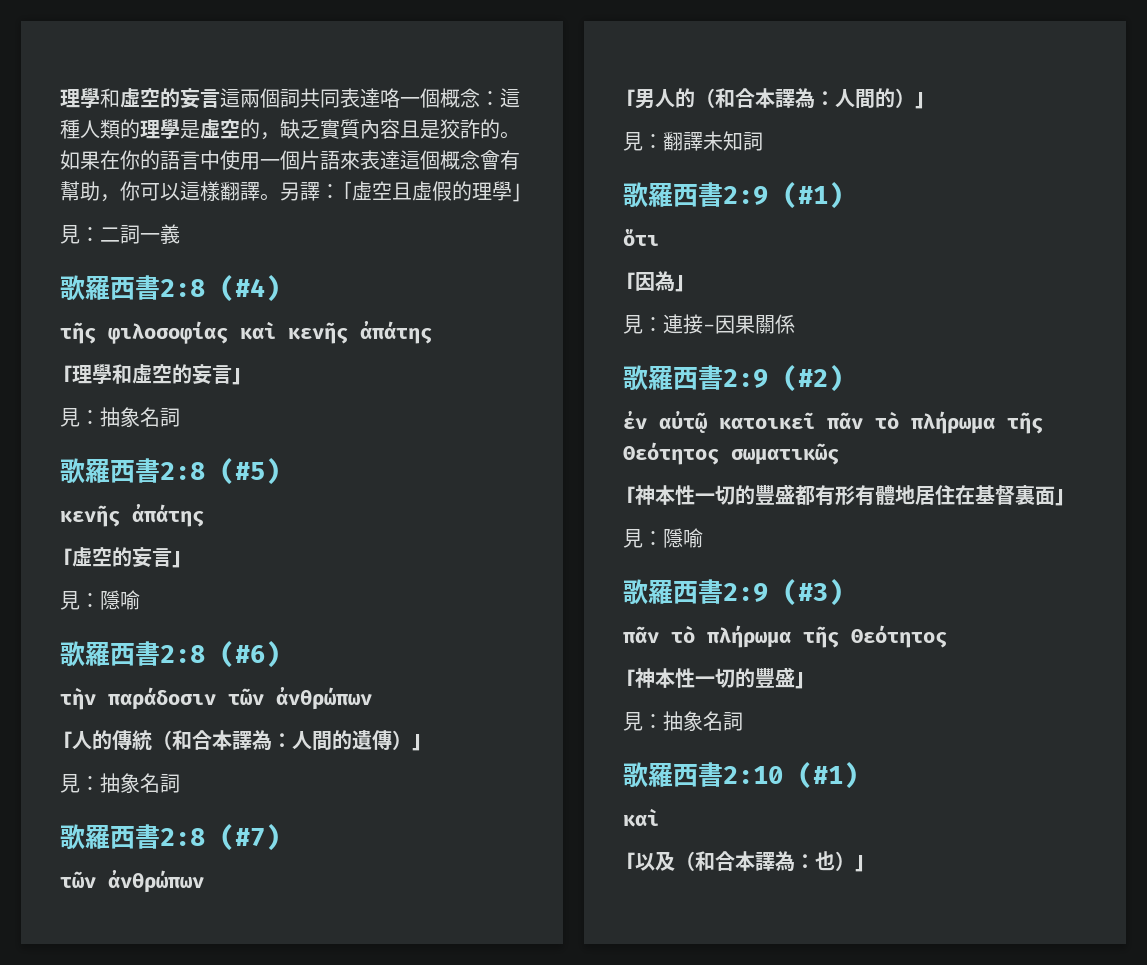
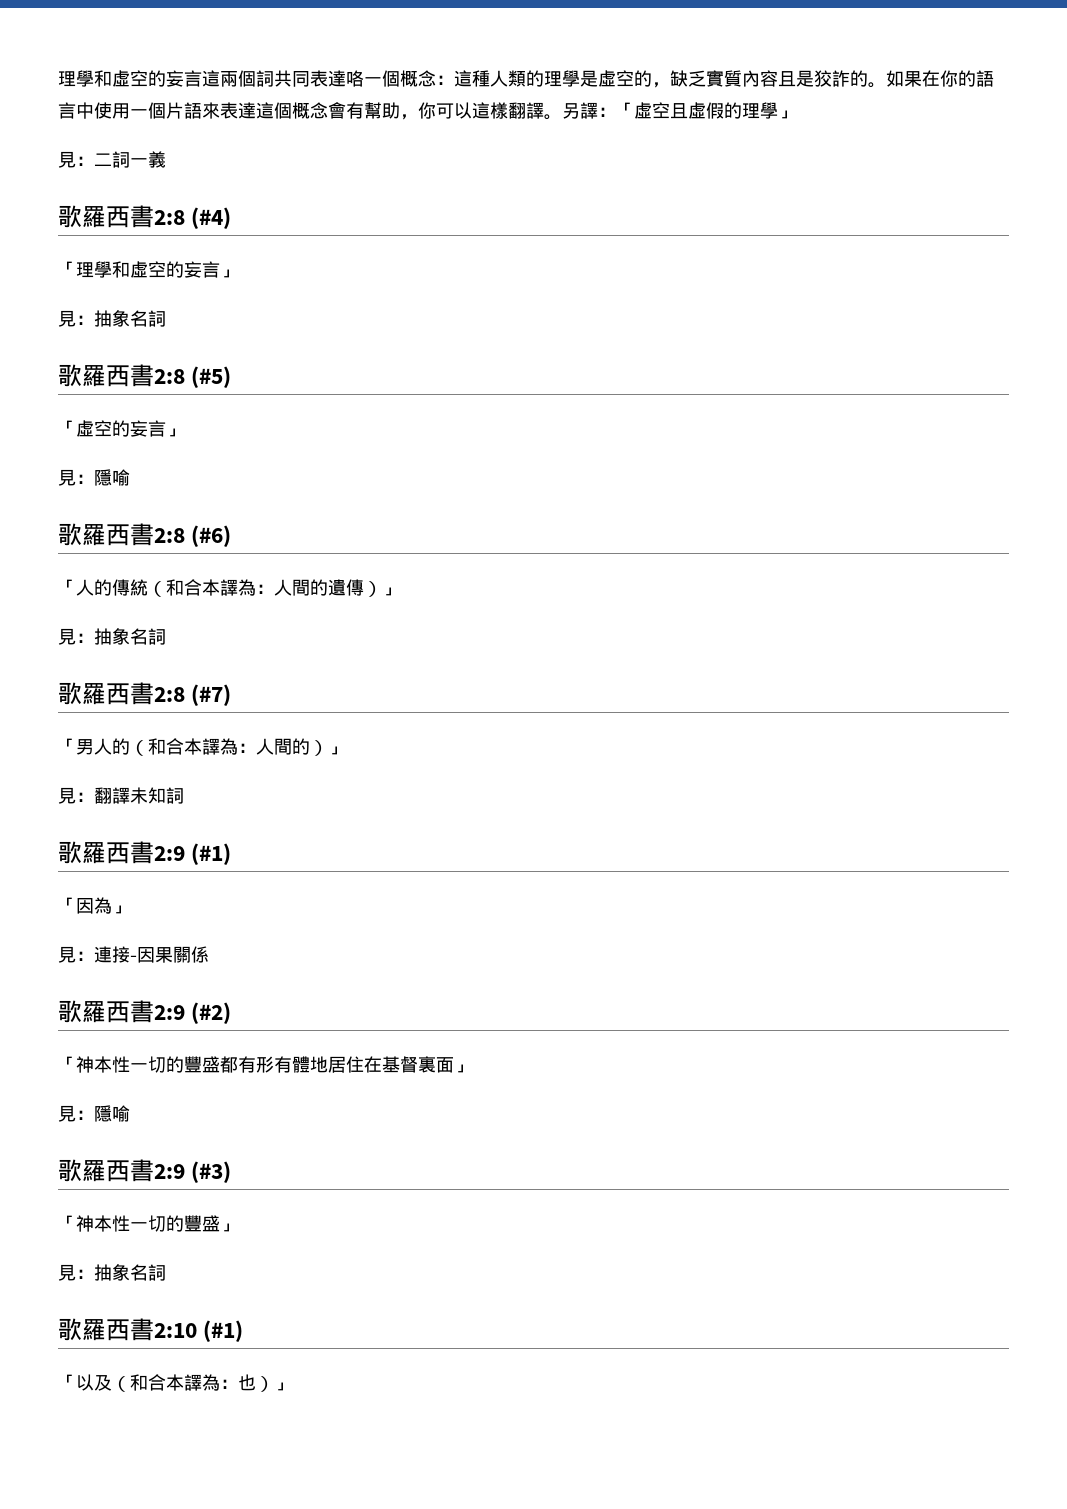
[60,321,432,344] // τῆς φιλοσοφίας καὶ κενῆς ἀπάτης -> (232, 218) none
[60,504,204,527] // κενῆς ἀπάτης -> (232, 377) none
[60,687,372,710] // τὴν παράδοσιν τῶν ἀνθρώπων -> (232, 536) none
[60,870,204,893] // τῶν ἀνθρώπων -> (232, 695) none
[623,228,659,246] // ὅτι -> (232, 854) none
[623,411,1043,434] [623,442,839,465] // ἐν αὐτῷ κατοικεῖ πᾶν τὸ πλήρωμα τῆς Θεότητος σωματικῶς -> (232, 1013) none
[623,625,947,648] // πᾶν τὸ πλήρωμα τῆς Θεότητος -> (232, 1172) none
[623,808,659,827] // καὶ -> (244, 1331) none

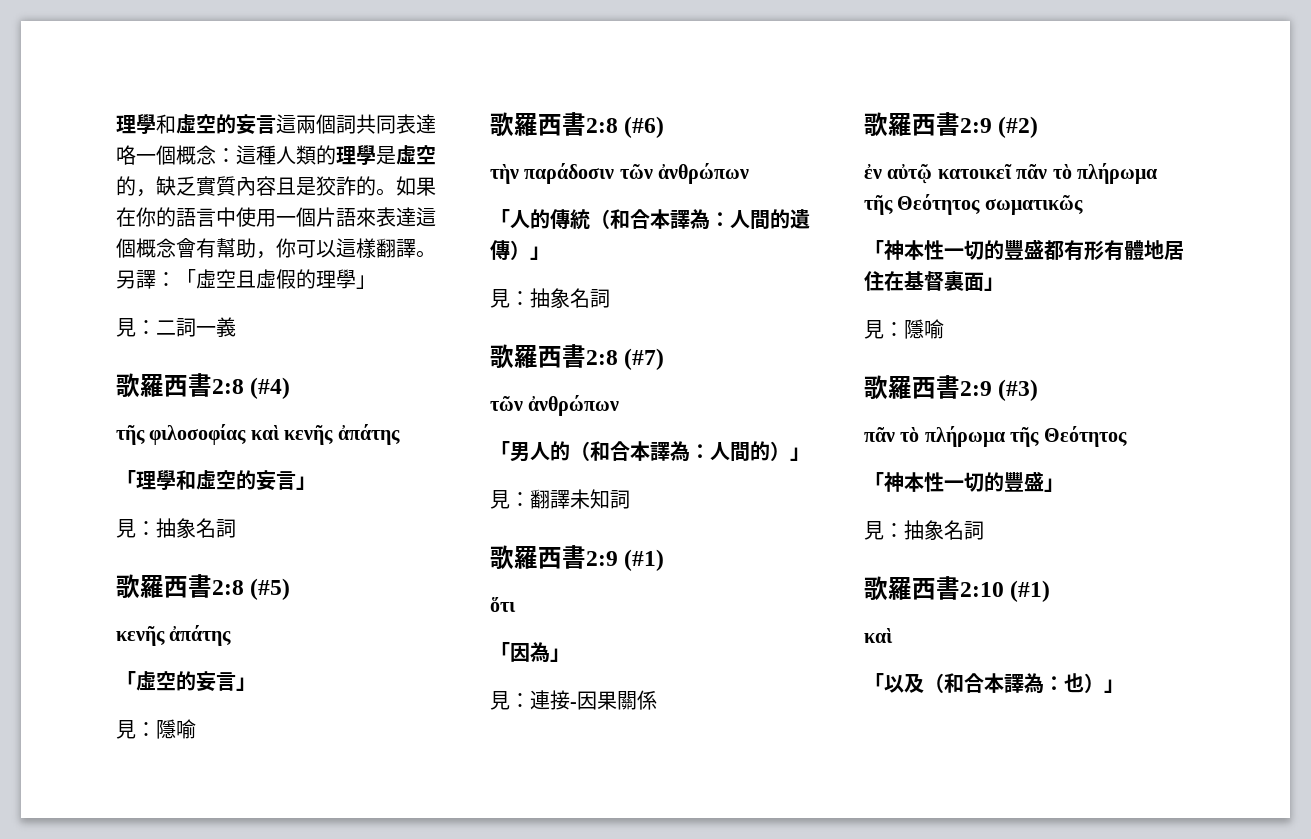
(232, 218) none -> [116,424,400,445] // τῆς φιλοσοφίας καὶ κενῆς ἀπάτης
(232, 377) none -> [116,625,232,646] // κενῆς ἀπάτης
(232, 536) none -> [490,163,750,184] // τὴν παράδοσιν τῶν ἀνθρώπων
(232, 695) none -> [490,395,620,416] // τῶν ἀνθρώπων
(232, 854) none -> [490,597,516,612] // ὅτι
(232, 1013) none -> [864,163,1157,184] [864,194,1083,215] // ἐν αὐτῷ κατοικεῖ πᾶν τὸ πλήρωμα τῆς Θεότητος σωματικῶς
(232, 1172) none -> [864,426,1127,447] // πᾶν τὸ πλήρωμα τῆς Θεότητος
(244, 1331) none -> [864,628,893,643] // καὶ

